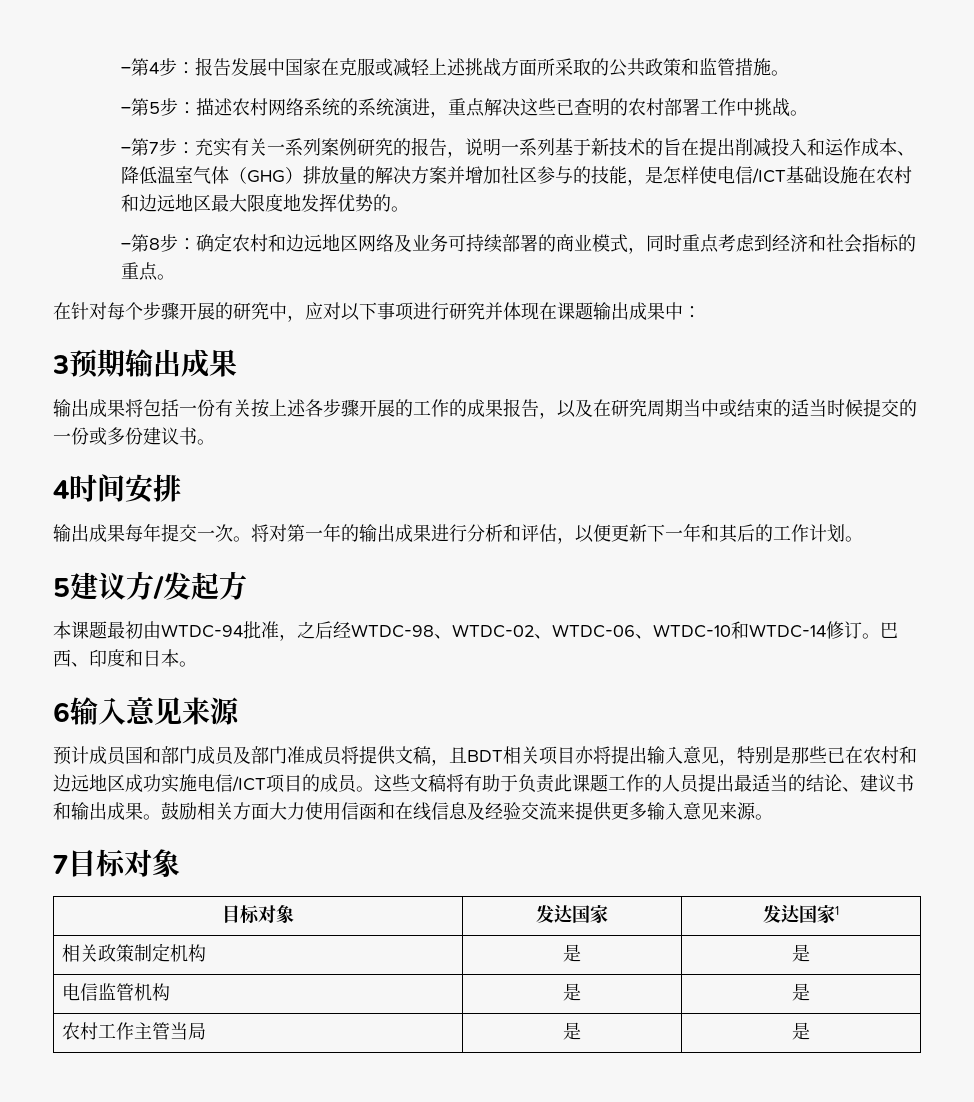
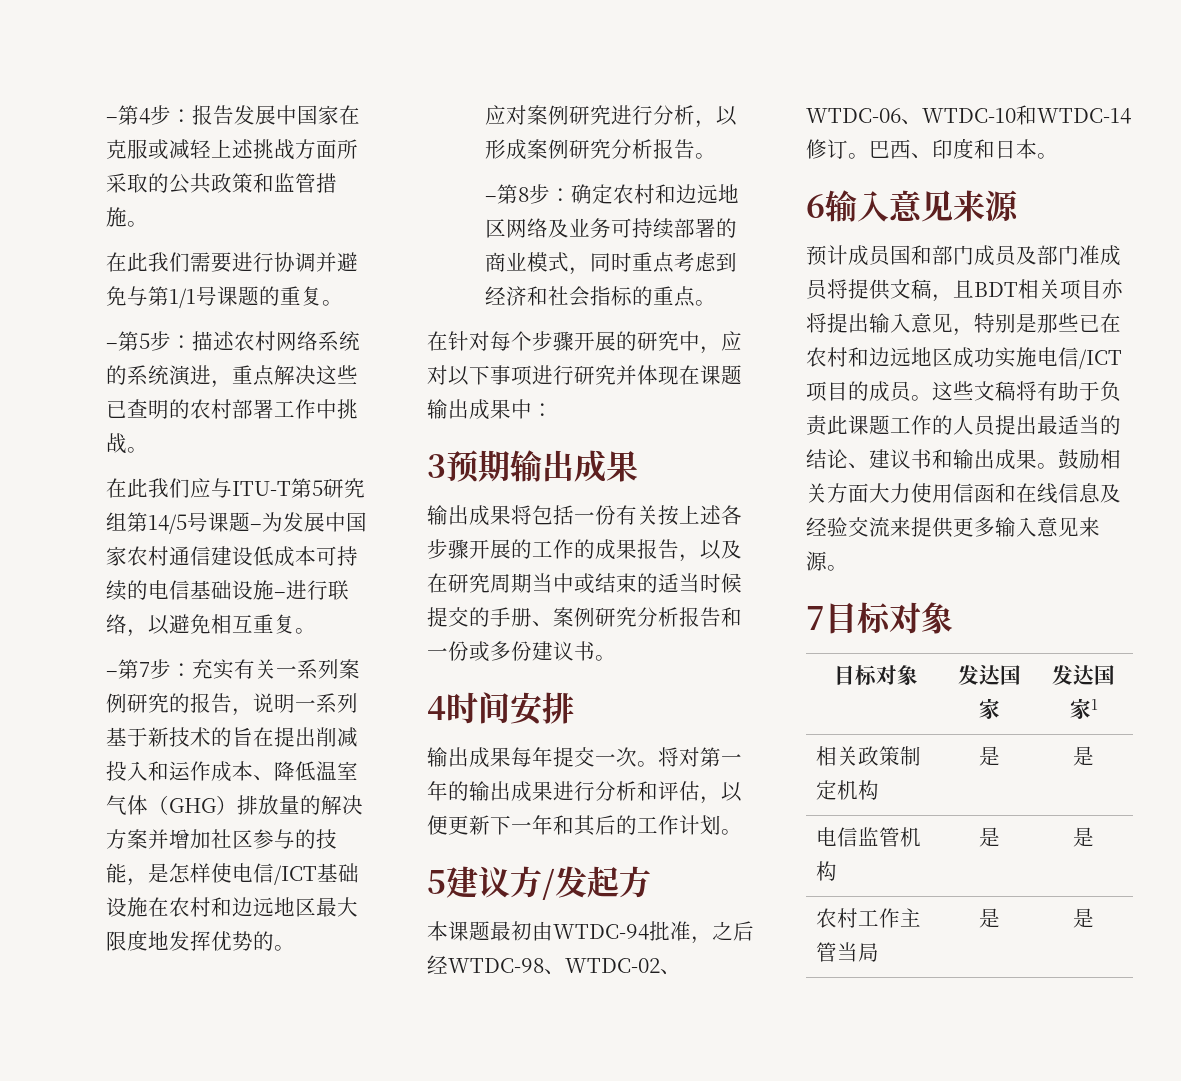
(789, 73) none -> [106,252,359,273] [106,286,344,308] // 在此我们需要进行协调并避免与第1/1号课题的重复。
(808, 113) none -> [106,478,366,498] [106,512,368,534] [106,546,359,567] [106,580,350,601] [106,614,317,637] // 在此我们应与ITU-T第5研究组第14/5号课题–为发展中国家农村通信建设低成本可持续的电信基础设施–进行联络，以避免相互重复。
(409, 209) none -> [485,105,738,128] [485,139,717,160] // 应对案例研究进行分析，以形成案例研究分析报告。
(917, 408) none -> [490,607,742,627] 手册、案例研究分析报告和

